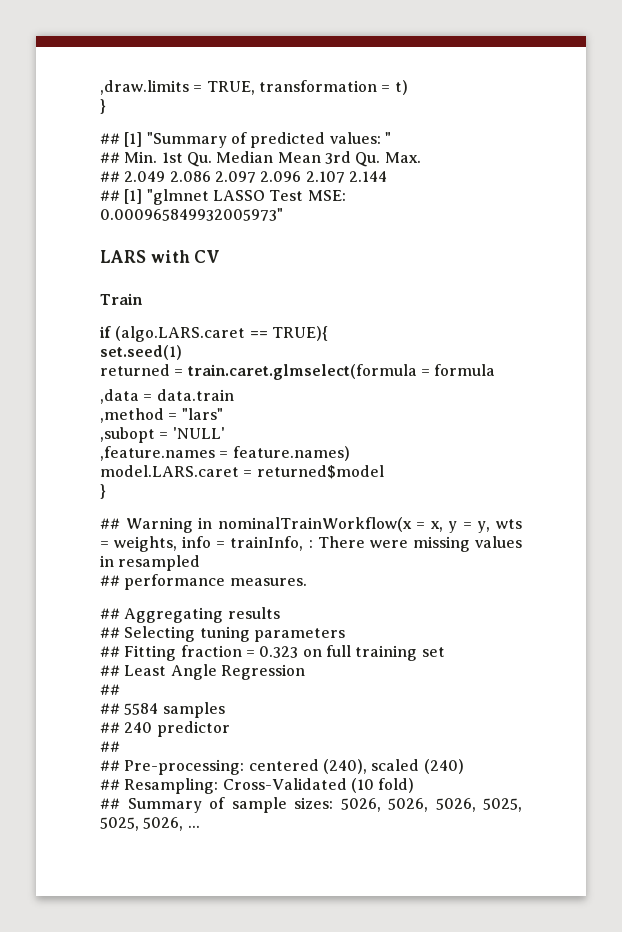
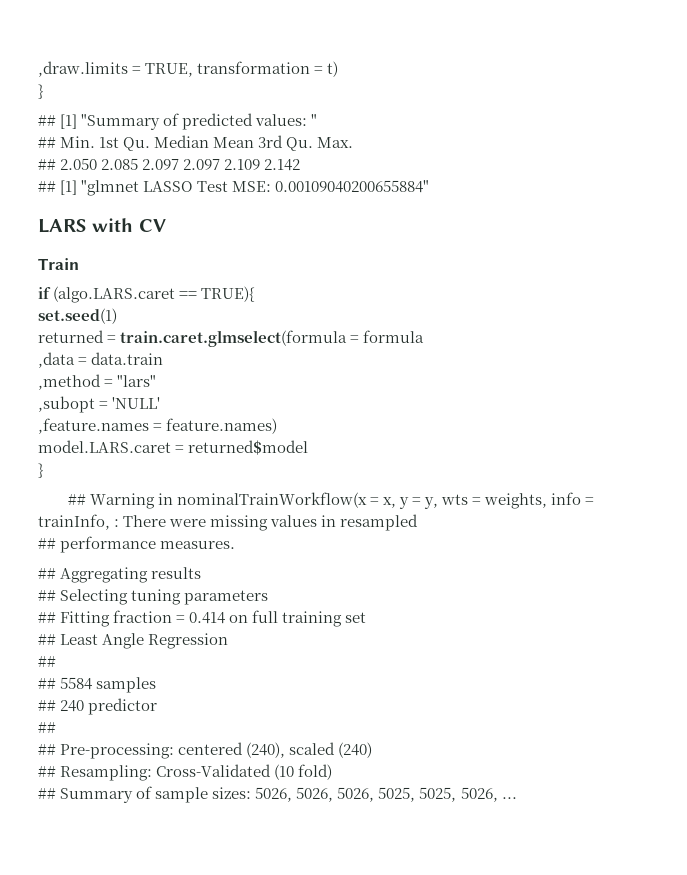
[124,171,387,183] 2.049 2.086 2.097 2.096 2.107 2.144 -> [60,158,301,171] 2.050 2.085 2.097 2.097 2.109 2.142
[100,208,283,221] 0.000965849932005973" -> [275,180,430,193] 0.00109040200655884"
[259,646,299,658] 0.323 -> [189,612,226,624] 0.414

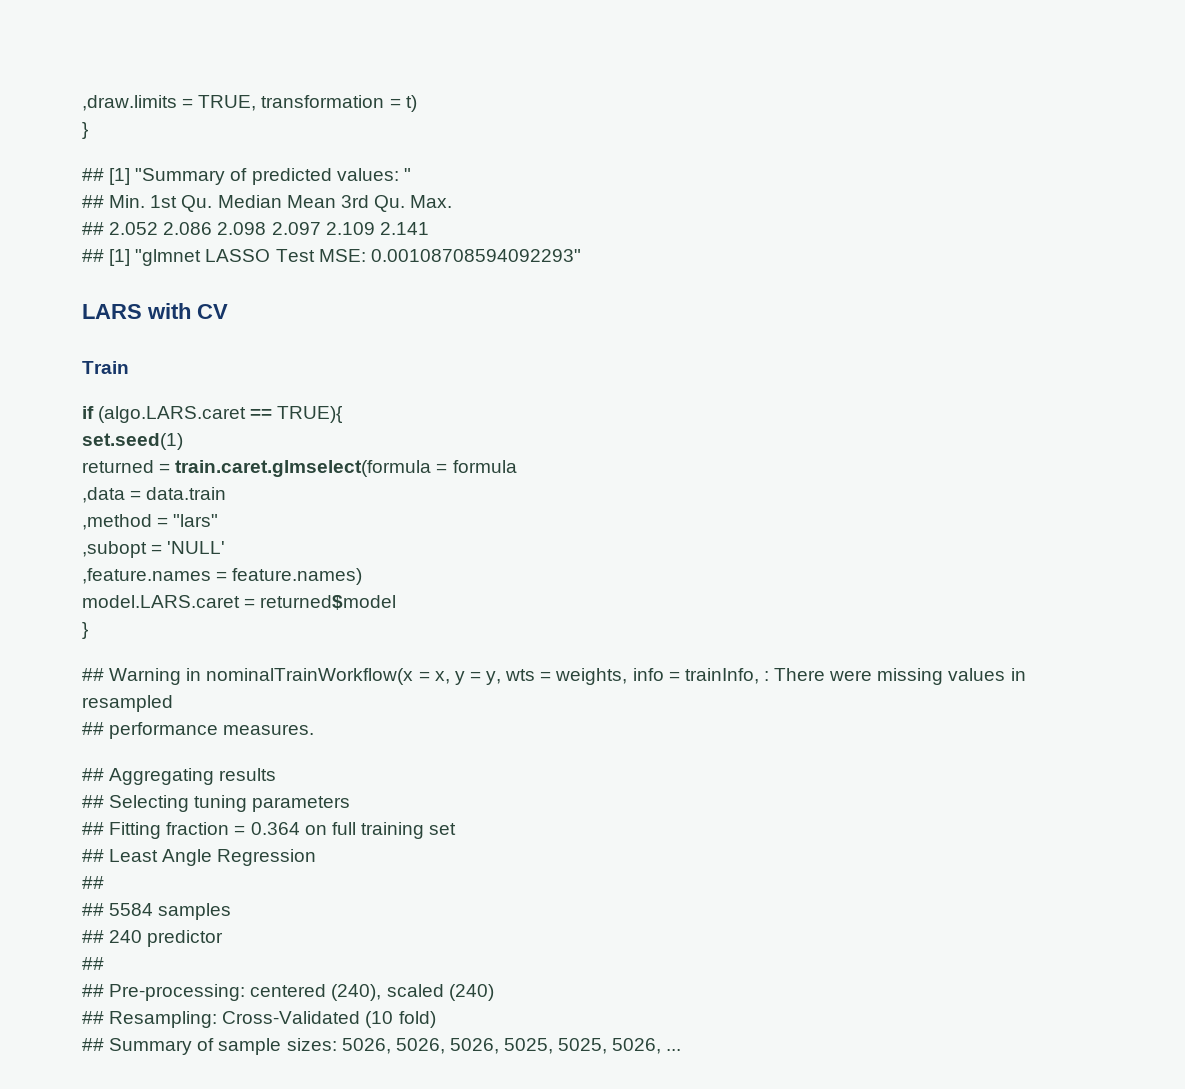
[60,158,180,170] 2.050 2.085 2.097 -> [109,222,267,235] 2.052 2.086 2.098
[264,159,301,171] 2.142 -> [379,222,429,235] 2.141
[275,180,430,193] 0.00109040200655884" -> [370,249,581,262] 0.00108708594092293"
[189,612,226,624] 0.414 -> [250,822,300,835] 0.364

